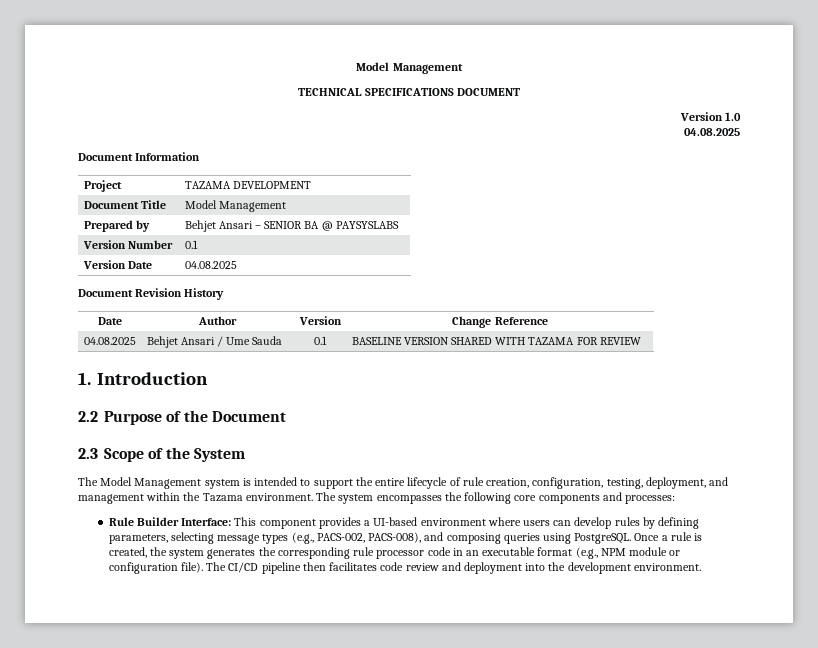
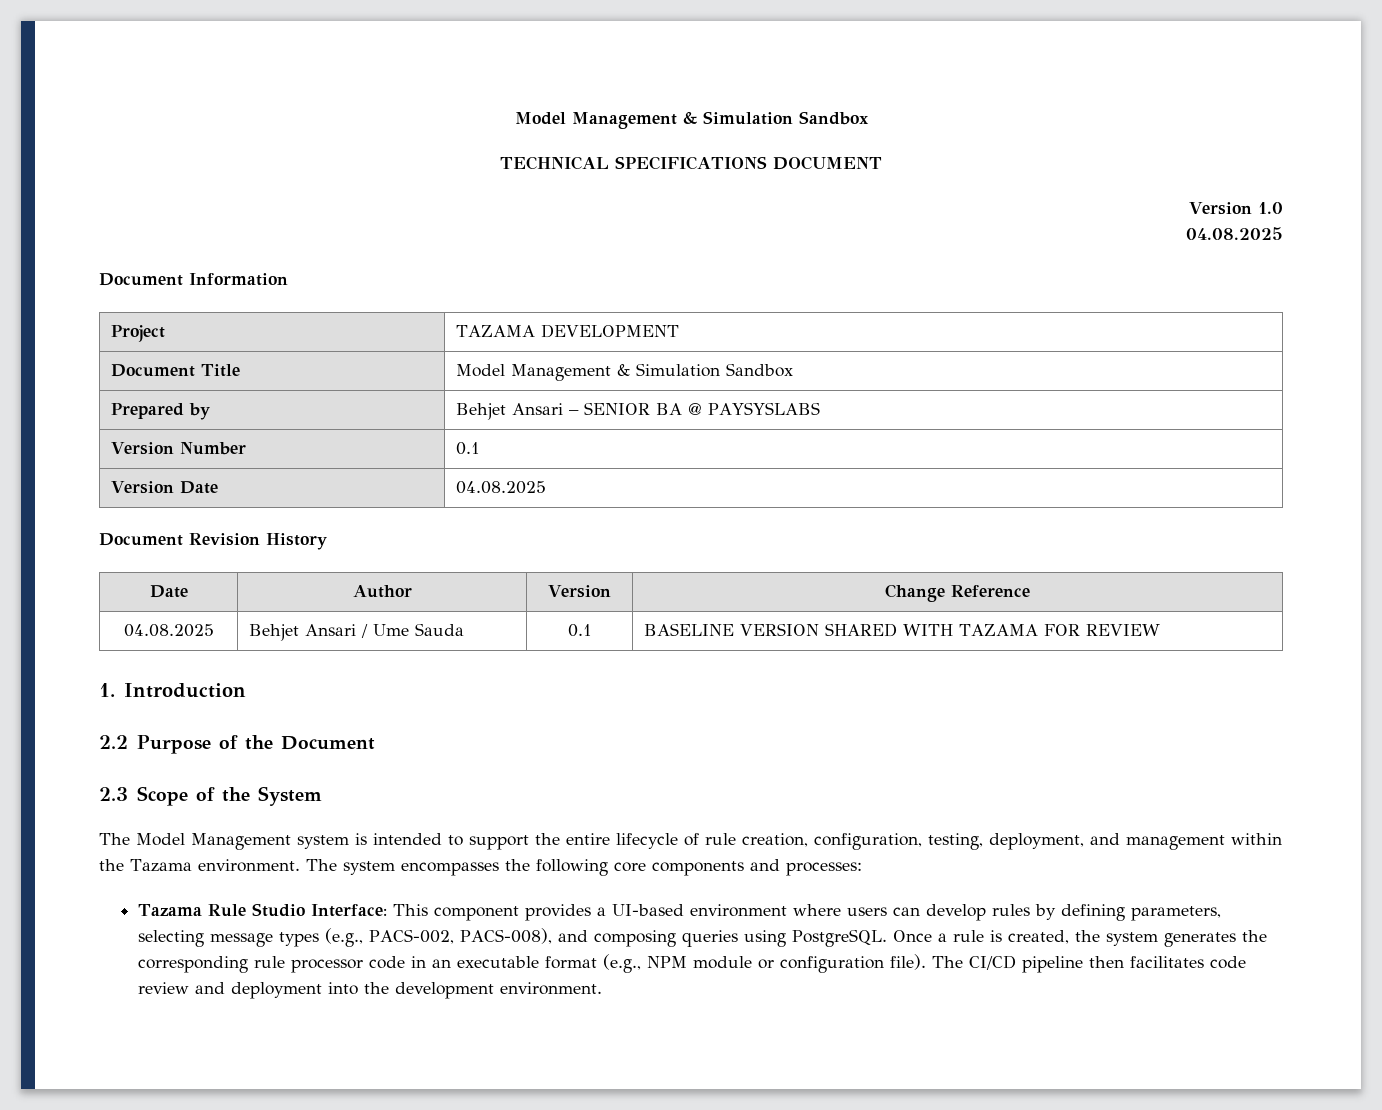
[356,62,463,74] Model Management -> [514,111,869,129] Model Management & Simulation Sandbox
(286, 206) none -> [617,363,794,377] & Simulation Sandbox
[108,517,179,526] Rule Builder -> [138,903,306,917] Tazama Rule Studio

